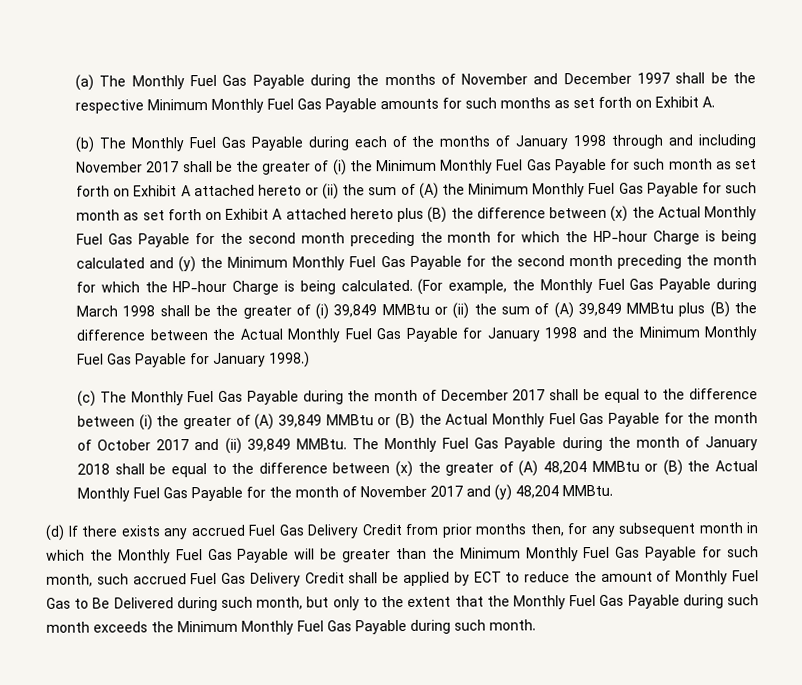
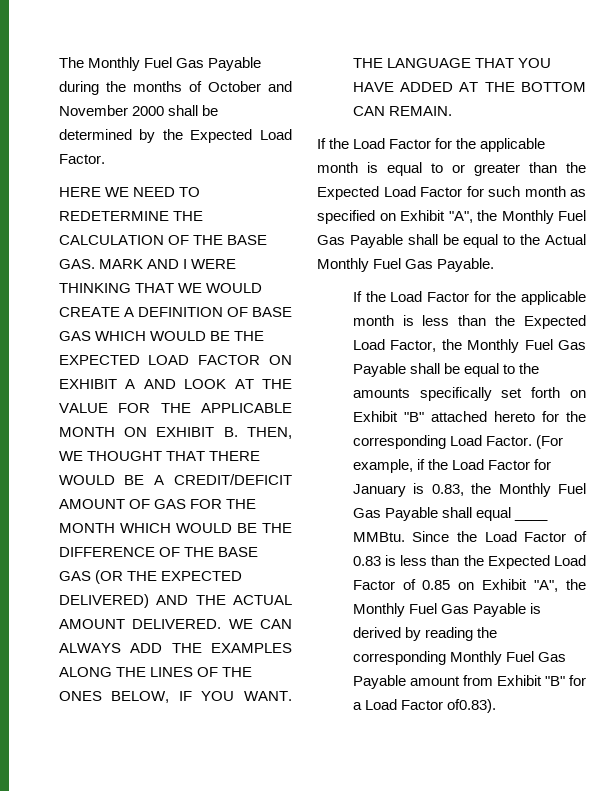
[75,74,95,91] (a) -> (58, 62) none
[461,72,757,85] [75,96,716,114] [75,134,757,153] [76,158,757,176] [76,182,757,200] [76,205,757,223] [76,230,758,248] [76,254,757,273] [76,278,758,295] [76,301,758,320] [76,326,757,343] [77,351,311,368] [77,388,758,407] [77,412,758,431] [77,436,759,454] [77,459,759,478] [77,484,614,502] [45,522,759,541] [46,546,759,564] [46,570,760,587] [46,594,760,612] [46,619,536,635] November and December 1997 shall be the respective Minimum Monthly Fuel Gas Payable amounts for such months as set forth on Exhibit A. // (b) The Monthly Fuel Gas Payable during each of the months of January 1998 through and including November 2017 shall be the greater of (i) the Minimum Monthly Fuel Gas Payable for such month as set forth on Exhibit A attached hereto or (ii) the sum of (A) the Minimum Monthly Fuel Gas Payable for such month as set forth on Exhibit A attached hereto plus (B) the difference between (x) the Actual Monthly Fuel Gas Payable for the second month preceding the month for which the HP-hour Charge is being calculated and (y) the Minimum Monthly Fuel Gas Payable for the second month preceding the month for which the HP-hour Charge is being calculated. (For example, the Monthly Fuel Gas Payable during March 1998 shall be the greater of (i) 39,849 MMBtu or (ii) the sum of (A) 39,849 MMBtu plus (B) the difference between the Actual Monthly Fuel Gas Payable for January 1998 and the Minimum Monthly Fuel Gas Payable for January 1998.) // (c) The Monthly Fuel Gas Payable during the month of December 2017 shall be equal to the difference between (i) the greater of (A) 39,849 MMBtu or (B) the Actual Monthly Fuel Gas Payable for the month of October 2017 and (ii) 39,849 MMBtu. The Monthly Fuel Gas Payable during the month of January 2018 shall be equal to the difference between (x) the greater of (A) 48,204 MMBtu or (B) the Actual Monthly Fuel Gas Payable for the month of November 2017 and (y) 48,204 MMBtu. // (d) If there exists any accrued Fuel Gas Delivery Credit from prior months then, for any subsequent month in which the Monthly Fuel Gas Payable will be greater than the Minimum Monthly Fuel Gas Payable for such month, such accrued Fuel Gas Delivery Credit shall be applied by ECT to reduce the amount of Monthly Fuel Gas to Be Delivered during such month, but only to the extent that the Monthly Fuel Gas Payable during such month exceeds the Minimum Monthly Fuel Gas Payable during such month. -> [207,81,292,92] [58,105,218,116] [58,129,292,143] [58,154,105,164] [58,187,200,197] [58,211,203,221] [58,235,267,245] [58,259,236,269] [58,283,262,293] [58,307,292,317] [58,331,264,341] [58,355,292,365] [58,379,292,389] [58,403,292,413] [58,427,292,439] [58,451,260,461] [58,474,292,485] [58,499,256,509] [58,523,292,533] [58,547,258,557] [58,570,242,584] [58,594,292,608] [58,619,292,629] [58,643,292,653] [58,667,252,677] [58,691,292,703] [352,58,551,68] [352,82,586,92] [352,106,452,116] [317,138,546,152] [317,162,586,176] [317,186,586,200] [317,210,586,224] [317,234,586,248] [317,258,495,272] [352,291,586,305] [352,315,586,329] [352,339,586,353] [352,363,539,377] [352,387,586,401] [352,411,586,422] [352,435,563,449] [352,459,551,473] [352,483,586,497] [352,507,548,521] [352,531,587,542] [352,555,586,569] [352,579,586,592] [352,603,541,617] [352,627,497,641] [352,651,566,665] [352,675,586,689] [352,699,496,713] October and November 2000 shall be determined by the Expected Load Factor. // HERE WE NEED TO REDETERMINE THE CALCULATION OF THE BASE GAS. MARK AND I WERE THINKING THAT WE WOULD CREATE A DEFINITION OF BASE GAS WHICH WOULD BE THE EXPECTED LOAD FACTOR ON EXHIBIT A AND LOOK AT THE VALUE FOR THE APPLICABLE MONTH ON EXHIBIT B. THEN, WE THOUGHT THAT THERE WOULD BE A CREDIT/DEFICIT AMOUNT OF GAS FOR THE MONTH WHICH WOULD BE THE DIFFERENCE OF THE BASE GAS (OR THE EXPECTED DELIVERED) AND THE ACTUAL AMOUNT DELIVERED. WE CAN ALWAYS ADD THE EXAMPLES ALONG THE LINES OF THE ONES BELOW, IF YOU WANT. THE LANGUAGE THAT YOU HAVE ADDED AT THE BOTTOM CAN REMAIN. // If the Load Factor for the applicable month is equal to or greater than the Expected Load Factor for such month as specified on Exhibit "A", the Monthly Fuel Gas Payable shall be equal to the Actual Monthly Fuel Gas Payable. // If the Load Factor for the applicable month is less than the Expected Load Factor, the Monthly Fuel Gas Payable shall be equal to the amounts specifically set forth on Exhibit "B" attached hereto for the corresponding Load Factor. (For example, if the Load Factor for January is 0.83, the Monthly Fuel Gas Payable shall equal ____ MMBtu. Since the Load Factor of 0.83 is less than the Expected Load Factor of 0.85 on Exhibit "A", the Monthly Fuel Gas Payable is derived by reading the corresponding Monthly Fuel Gas Payable amount from Exhibit "B" for a Load Factor of0.83).

